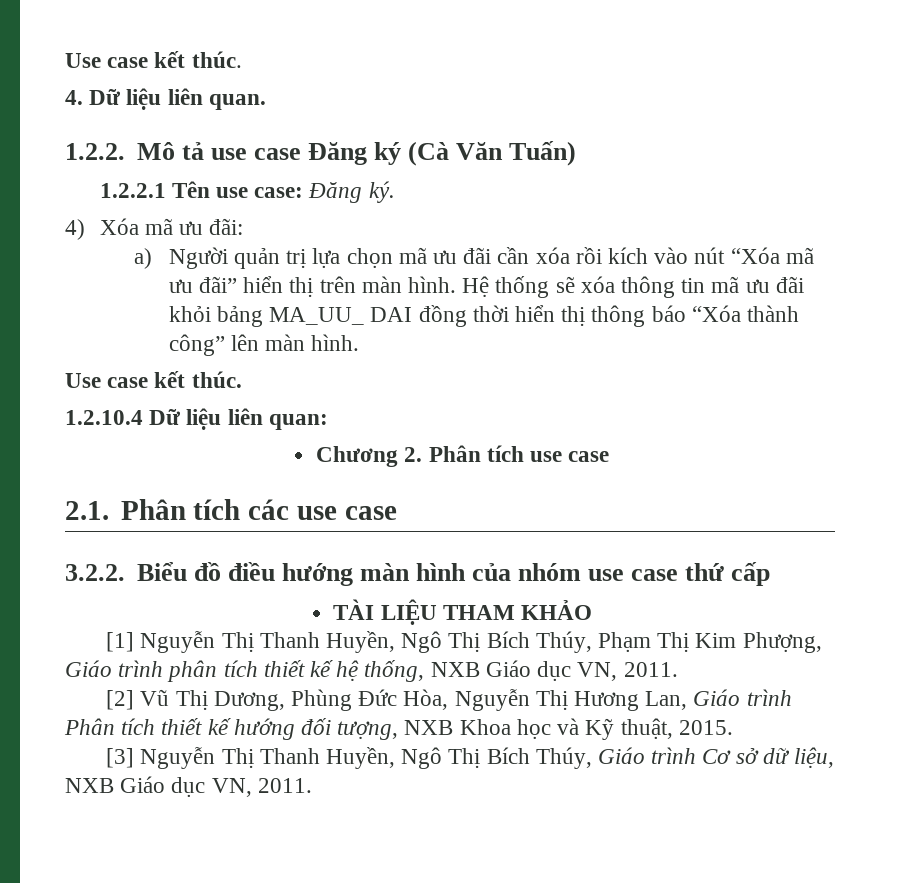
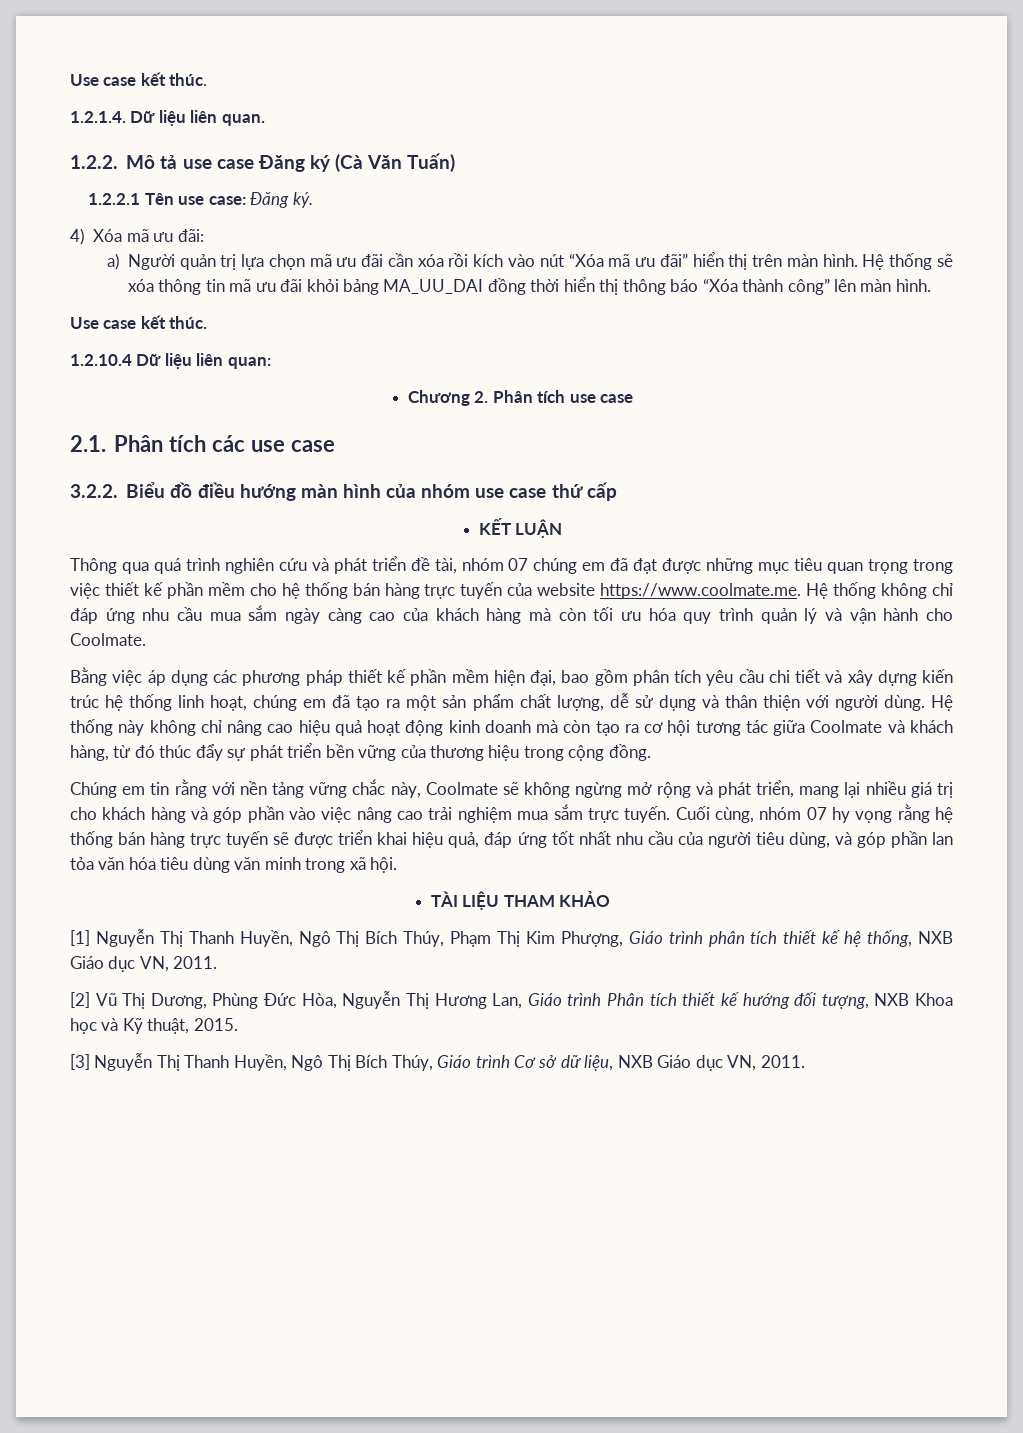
[65,51,242,68] [65,90,83,105] Use case kết thúc. // 4. -> [70,72,208,86] [70,111,126,123] Use case kết thúc. // 1.2.1.4.
[269,307,413,325] MA_UU_ DAI -> [383,279,484,294] MA_UU_DAI
(770, 574) none -> [478,518,563,538] [70,556,954,574] [70,582,954,599] [70,605,953,624] [70,633,146,646] [70,667,953,686] [70,693,953,711] [70,719,953,736] [70,743,651,761] [70,779,953,798] [70,804,953,823] [70,830,953,848] [70,857,398,873] // KẾT LUẬN // Thông qua quá trình nghiên cứu và phát triển đề tài, nhóm 07 chúng em đã đạt được những mục tiêu quan trọng trong việc thiết kế phần mềm cho hệ thống bán hàng trực tuyến của website https://www.coolmate.me. Hệ thống không chỉ đáp ứng nhu cầu mua sắm ngày càng cao của khách hàng mà còn tối ưu hóa quy trình quản lý và vận hành cho Coolmate. // Bằng việc áp dụng các phương pháp thiết kế phần mềm hiện đại, bao gồm phân tích yêu cầu chi tiết và xây dựng kiến trúc hệ thống linh hoạt, chúng em đã tạo ra một sản phẩm chất lượng, dễ sử dụng và thân thiện với người dùng. Hệ thống này không chỉ nâng cao hiệu quả hoạt động kinh doanh mà còn tạo ra cơ hội tương tác giữa Coolmate và khách hàng, từ đó thúc đẩy sự phát triển bền vững của thương hiệu trong cộng đồng. // Chúng em tin rằng với nền tảng vững chắc này, Coolmate sẽ không ngừng mở rộng và phát triển, mang lại nhiều giá trị cho khách hàng và góp phần vào việc nâng cao trải nghiệm mua sắm trực tuyến. Cuối cùng, nhóm 07 hy vọng rằng hệ thống bán hàng trực tuyến sẽ được triển khai hiệu quả, đáp ứng tốt nhất nhu cầu của người tiêu dùng, và góp phần lan tỏa văn hóa tiêu dùng văn minh trong xã hội.

